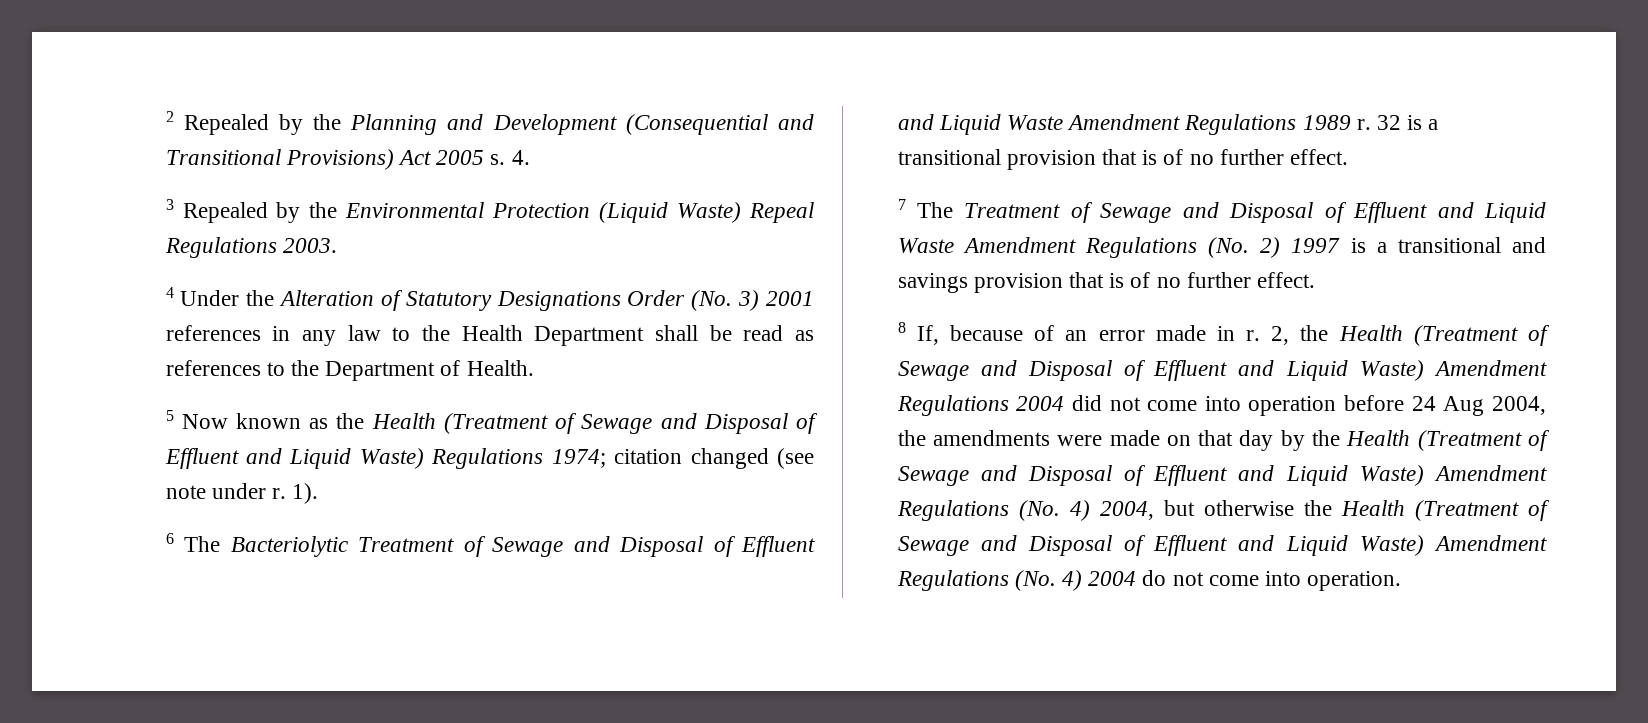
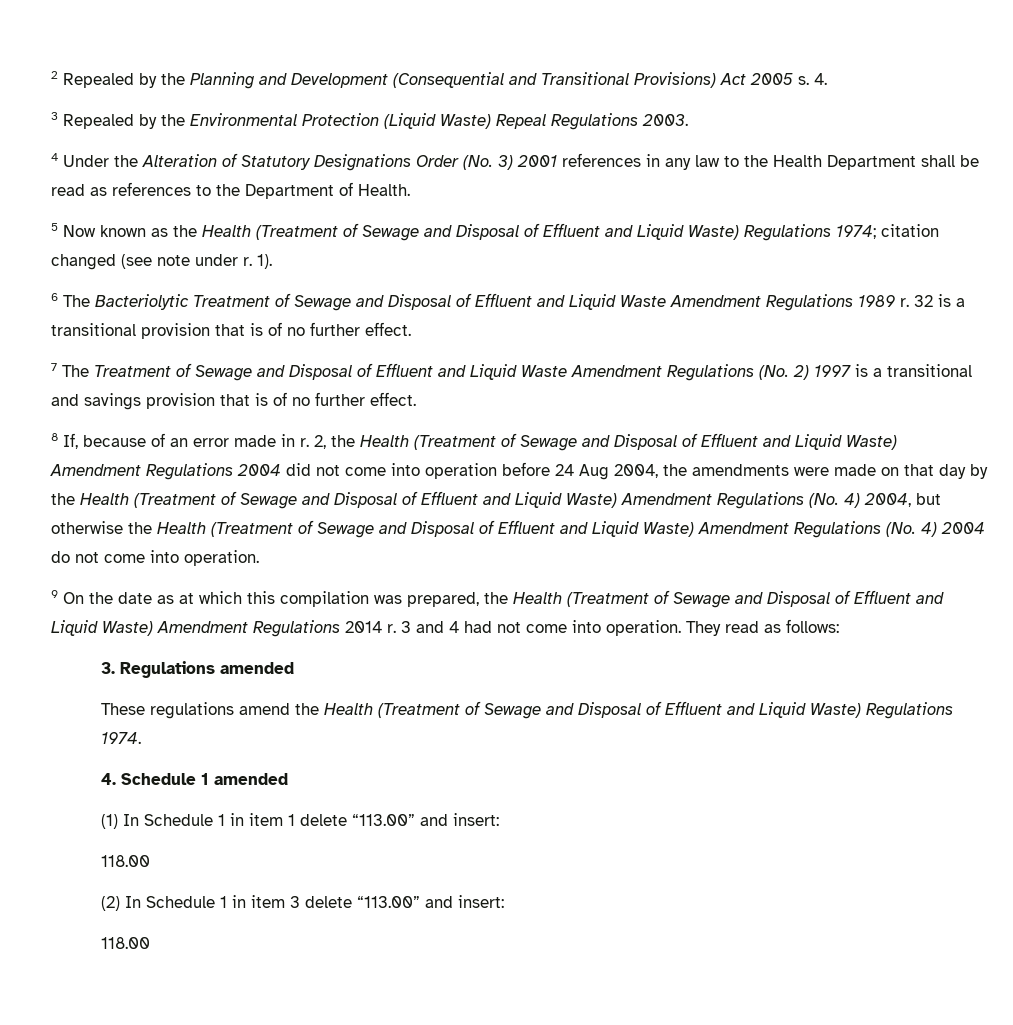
(1402, 581) none -> [50,590,944,608] [50,619,839,637] [100,661,294,678] [100,701,953,719] [100,732,141,744] [100,773,288,785] [100,813,499,829] [100,855,150,867] [100,895,504,911] [100,937,150,949] // 9 On the date as at which this compilation was prepared, the Health (Treatment of Sewage and Disposal of Effluent and Liquid Waste) Amendment Regulations 2014 r. 3 and 4 had not come into operation. They read as follows: // 3. Regulations amended // These regulations amend the Health (Treatment of Sewage and Disposal of Effluent and Liquid Waste) Regulations 1974. // 4. Schedule 1 amended // (1) In Schedule 1 in item 1 delete “113.00” and insert: // 118.00 // (2) In Schedule 1 in item 3 delete “113.00” and insert: // 118.00

